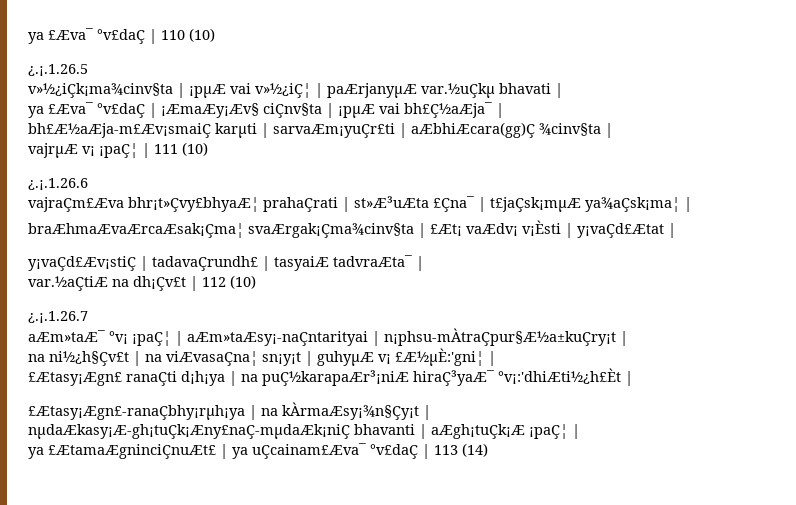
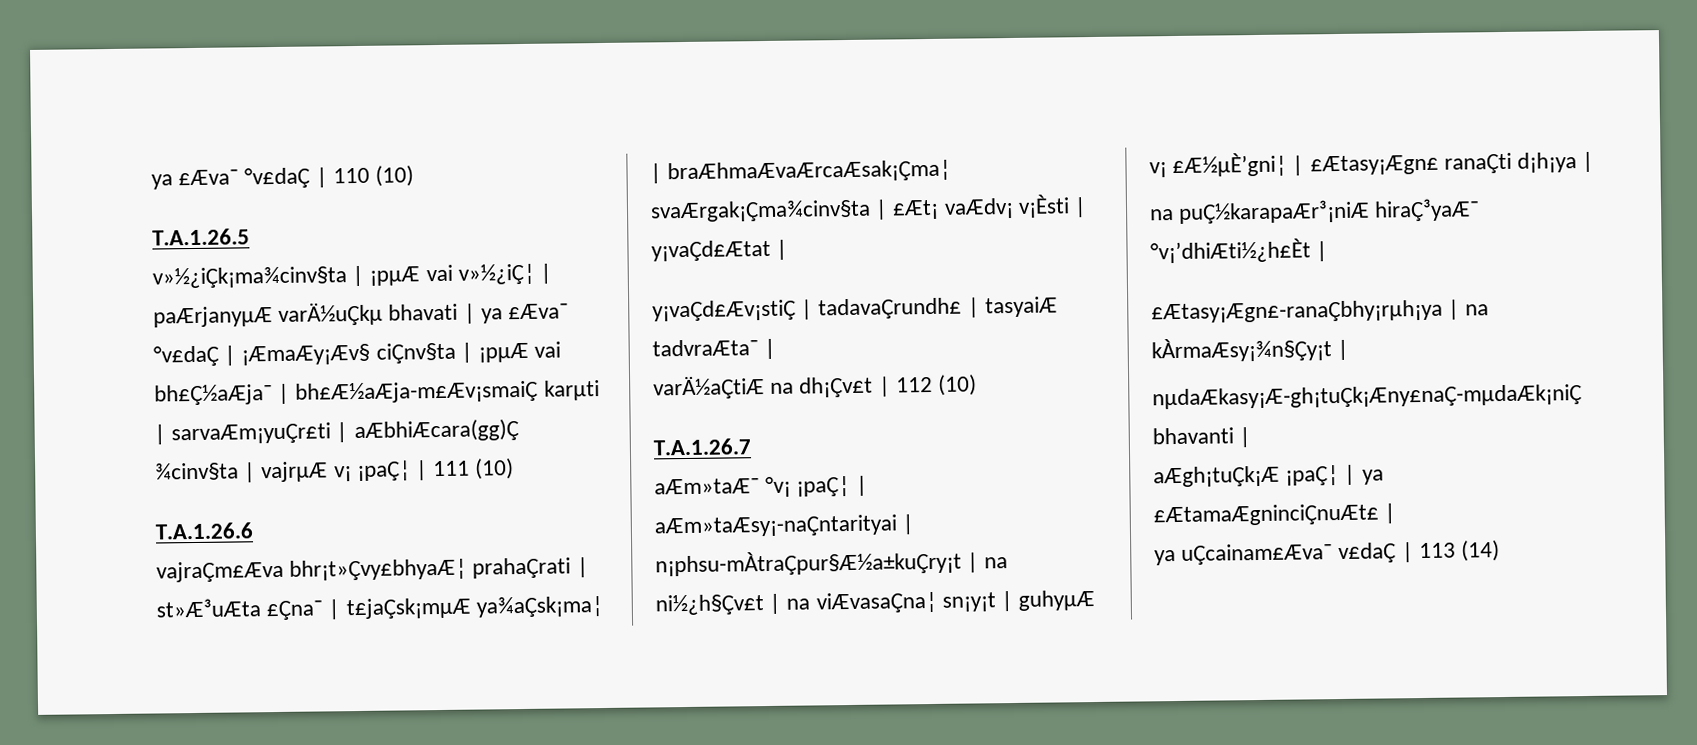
[28,64,88,76] ¿.¡.1.26.5 -> [152,228,250,246] T.A.1.26.5
[421,83,495,98] var.½uÇkµ -> [278,302,384,326] varÄ½uÇkµ
(563, 90) // -> (476, 313) none
(504, 110) // -> (291, 393) none
(613, 130) // -> (257, 472) none
[28,178,88,190] ¿.¡.1.26.6 -> [155,522,253,540] T.A.1.26.6
(692, 204) // -> (662, 173) none
[28,276,108,291] var.½aÇtiÆ -> [653,376,765,400] varÄ½aÇtiÆ
[28,311,88,323] ¿.¡.1.26.7 -> [653,438,751,456] T.A.1.26.7
(628, 338) // -> (980, 562) none
[395,348,496,366] £Æ½µÈ:'gni¦ | // -> [1172,152,1305,178] £Æ½µÈ’gni¦ |
(237, 378) none -> (1595, 162) //
[498,368,621,384] °v¡:'dhiÆti½¿h£Èt -> [1150,238,1311,264] °v¡’dhiÆti½¿h£Èt
(427, 431) none -> (1252, 437) //
(580, 431) // -> (1357, 474) none
(228, 451) none -> (1397, 513) //
[370,444,418,459] °v£daÇ -> [1338,542,1397,564] v£daÇ

